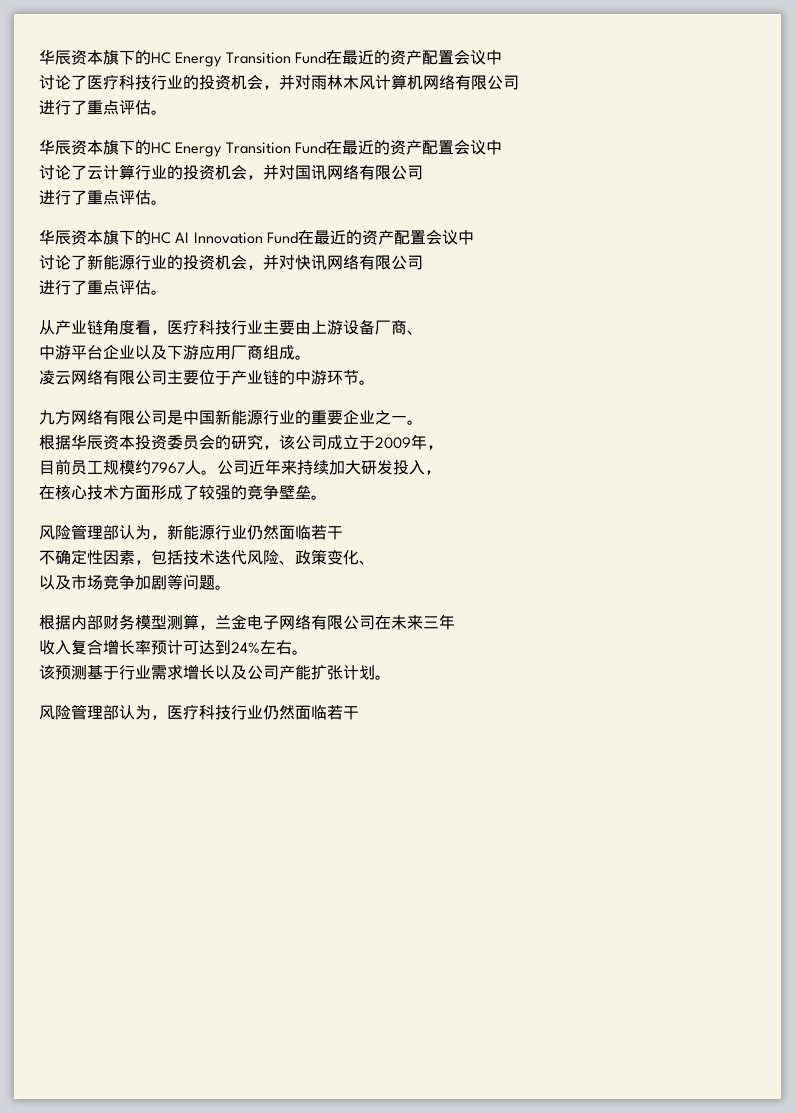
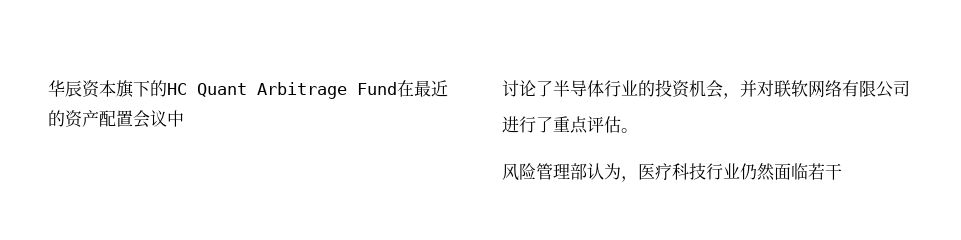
[39,49,502,67] [39,74,519,90] [39,100,167,115] [39,139,502,157] [39,164,423,180] [39,190,167,205] [39,229,474,245] [39,254,423,270] [39,280,167,295] [39,319,423,335] [39,344,311,360] [39,370,375,385] [39,409,423,425] [39,434,443,450] [39,459,441,475] [39,484,327,500] [39,524,343,540] [39,549,375,565] [39,574,231,590] [39,614,455,630] [39,639,308,655] [39,664,391,680] 华辰资本旗下的HC Energy Transition Fund在最近的资产配置会议中 // 讨论了医疗科技行业的投资机会，并对雨林木风计算机网络有限公司 // 进行了重点评估。 // 华辰资本旗下的HC Energy Transition Fund在最近的资产配置会议中 // 讨论了云计算行业的投资机会，并对国讯网络有限公司 // 进行了重点评估。 // 华辰资本旗下的HC AI Innovation Fund在最近的资产配置会议中 // 讨论了新能源行业的投资机会，并对快讯网络有限公司 // 进行了重点评估。 // 从产业链角度看，医疗科技行业主要由上游设备厂商、 // 中游平台企业以及下游应用厂商组成。 // 凌云网络有限公司主要位于产业链的中游环节。 // 九方网络有限公司是中国新能源行业的重要企业之一。 // 根据华辰资本投资委员会的研究，该公司成立于2009年， // 目前员工规模约7967人。公司近年来持续加大研发投入， // 在核心技术方面形成了较强的竞争壁垒。 // 风险管理部认为，新能源行业仍然面临若干 // 不确定性因素，包括技术迭代风险、政策变化、 // 以及市场竞争加剧等问题。 // 根据内部财务模型测算，兰金电子网络有限公司在未来三年 // 收入复合增长率预计可达到24%左右。 // 该预测基于行业需求增长以及公司产能扩张计划。 -> [48,80,448,99] [48,110,184,128] [502,79,910,99] [502,116,638,134] 华辰资本旗下的HC Quant Arbitrage Fund在最近的资产配置会议中 // 讨论了半导体行业的投资机会，并对联软网络有限公司 // 进行了重点评估。

